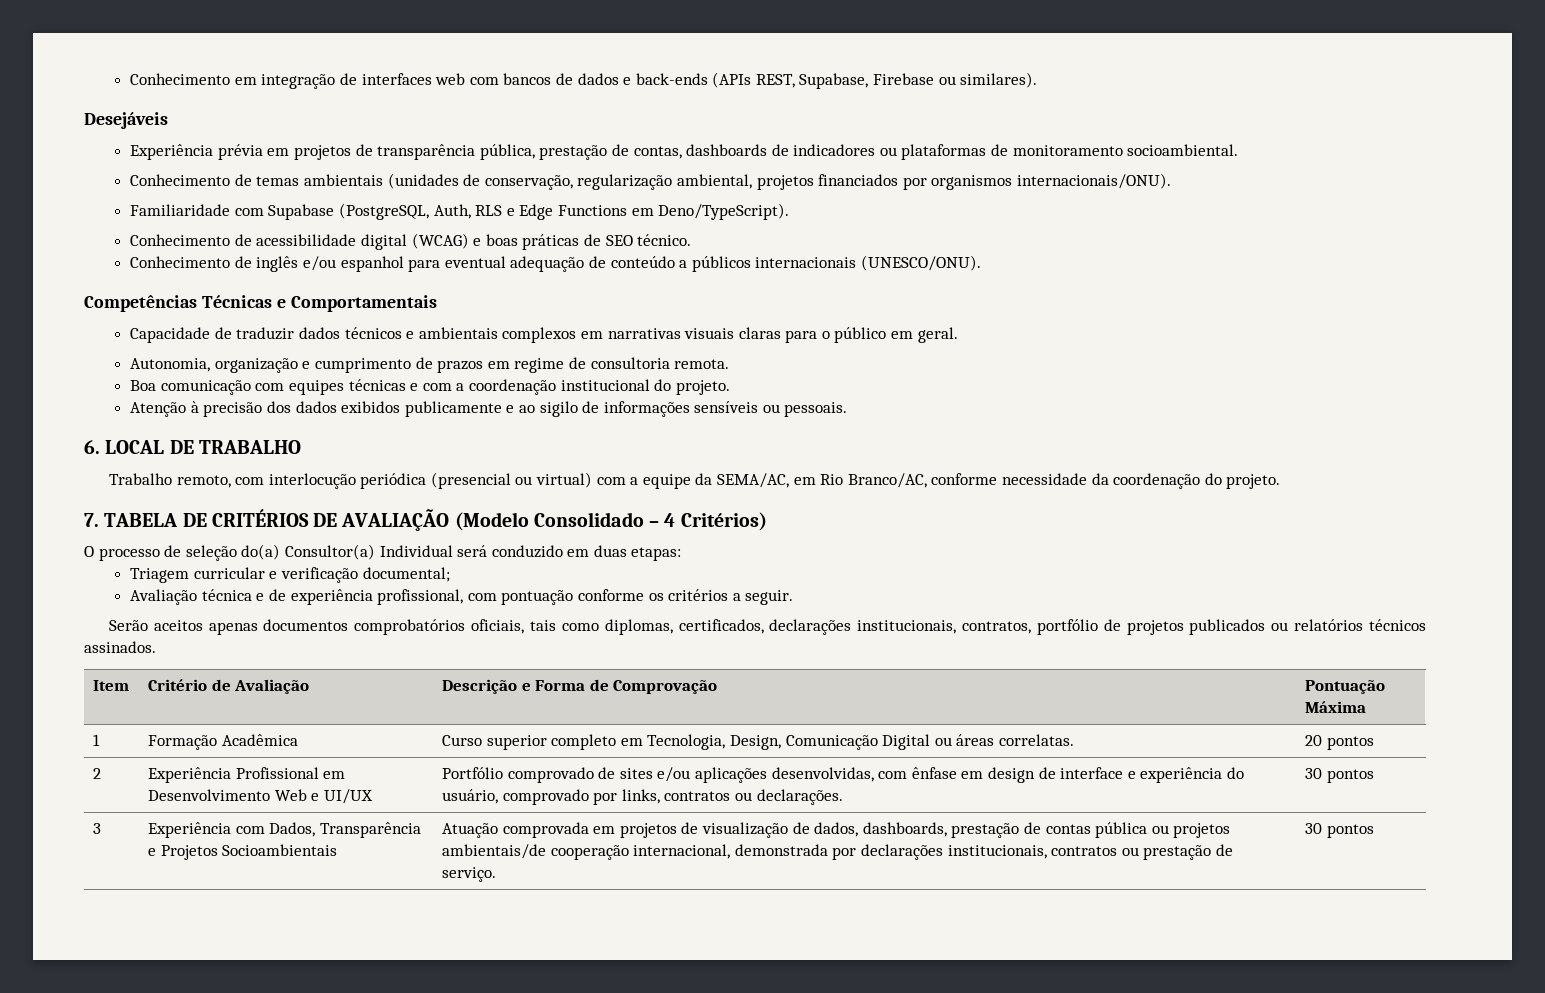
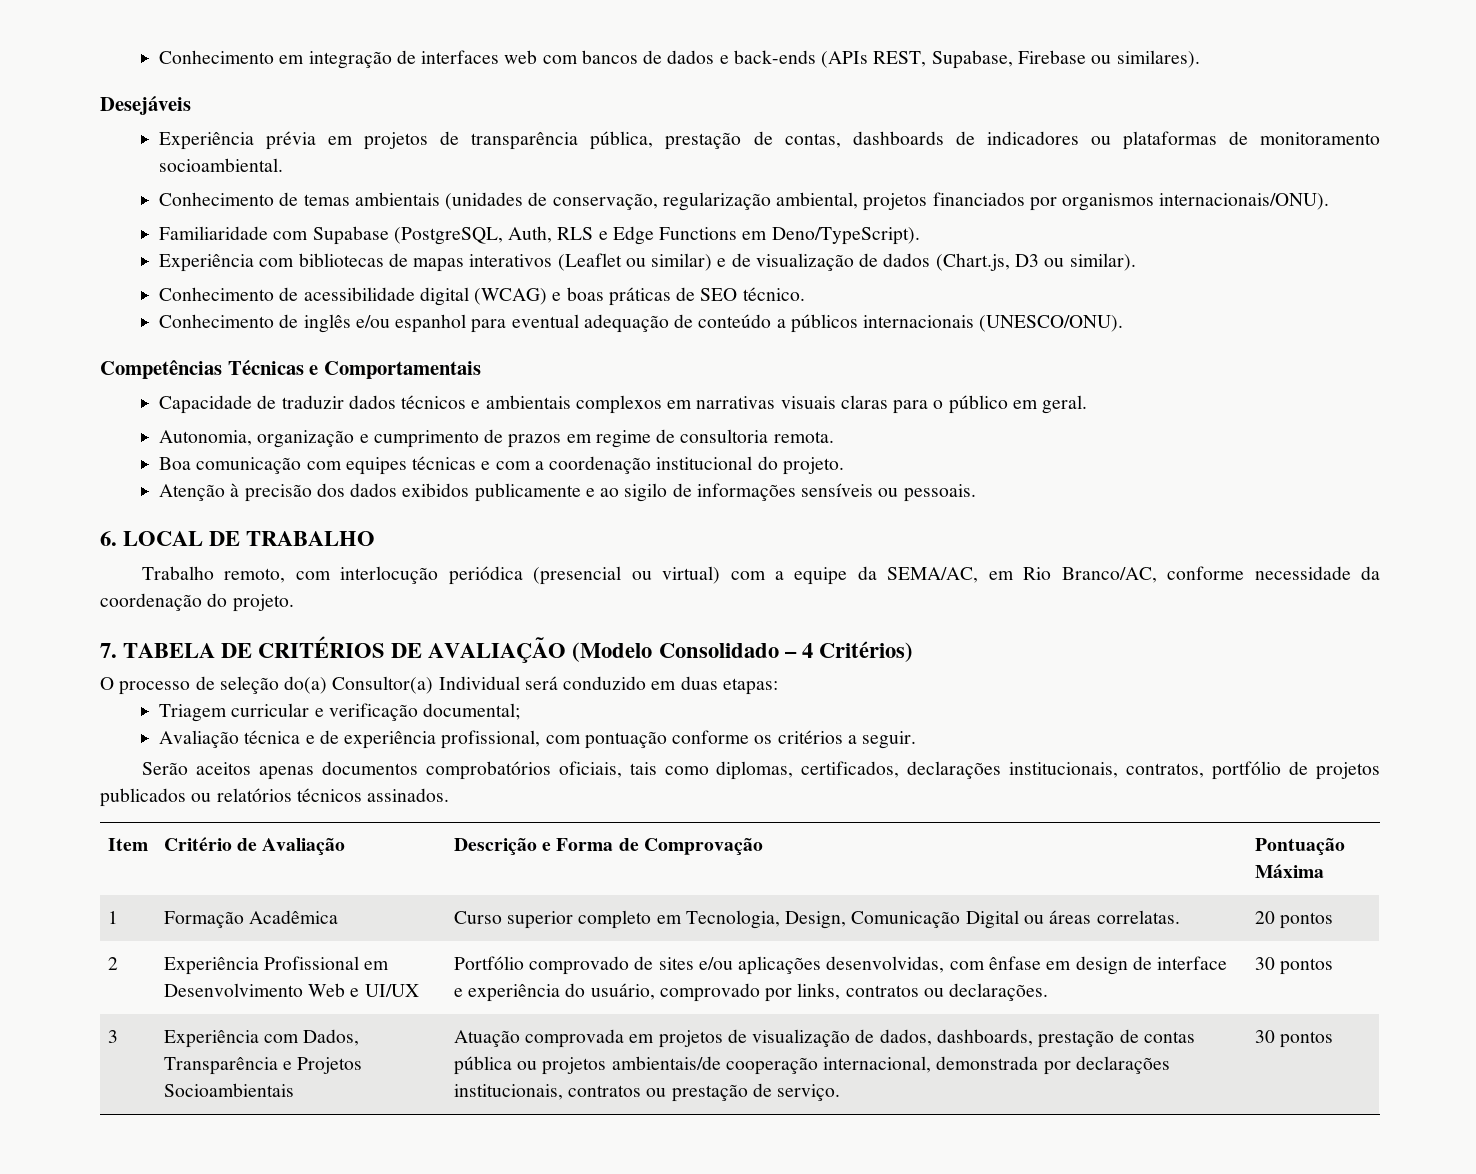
(790, 211) none -> [159,253,1136,272] // Experiência com bibliotecas de mapas interativos (Leaflet ou similar) e de visualização de dados (Chart.js, D3 ou similar).

